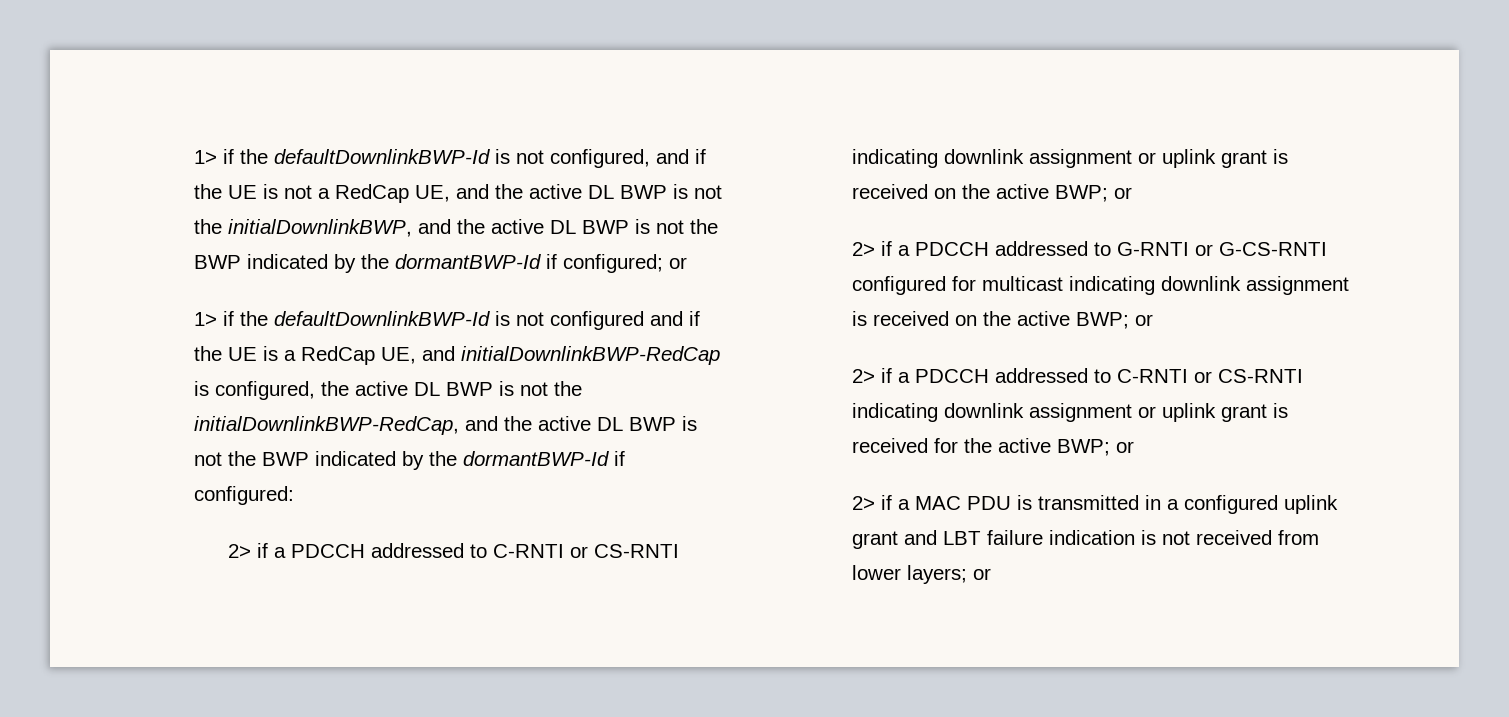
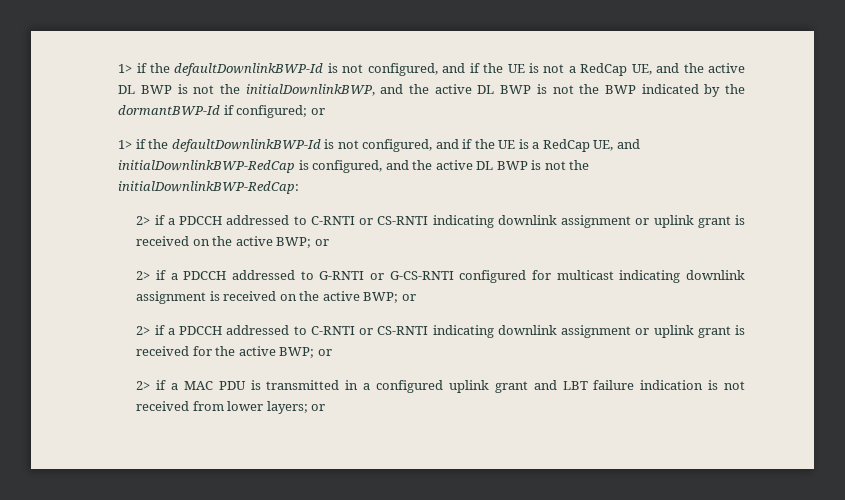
[549,311,644,330] configured -> [362,139,433,152] configured,
[320,381,582,396] [193,416,697,435] [193,451,625,470] [193,486,294,505] the active DL BWP is not the initialDownlinkBWP-RedCap, and the active DL BWP is not the BWP indicated by the dormantBWP-Id if configured: -> [385,160,590,170] [118,181,300,194] and the active DL BWP is not the initialDownlinkBWP-RedCap:

